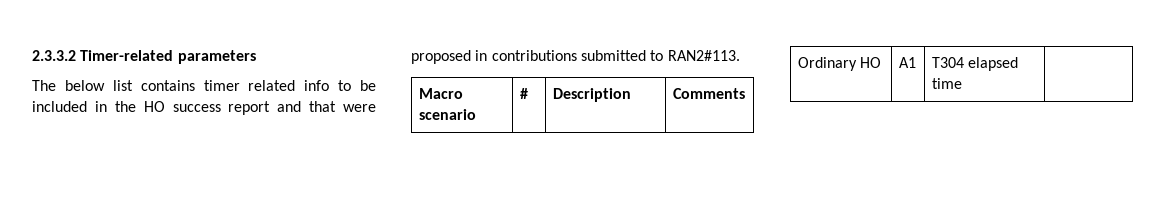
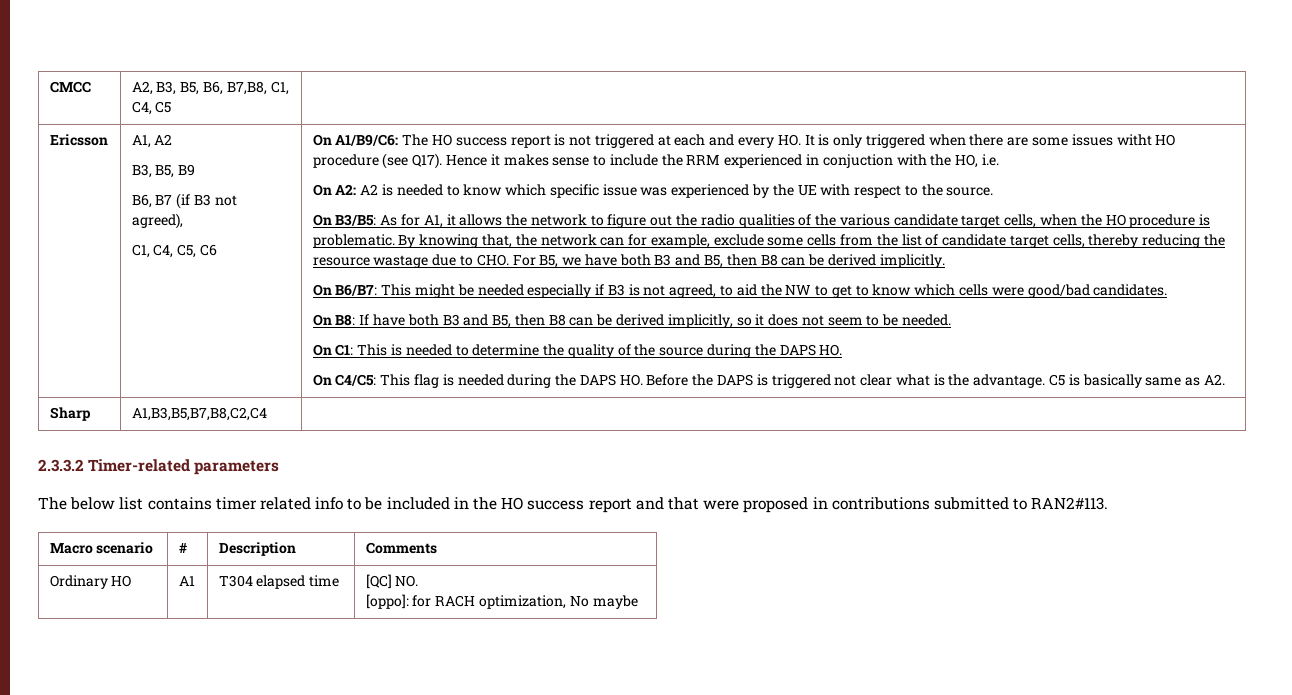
(32, 55) none -> [49,81,91,93] [131,81,289,95] [131,101,172,115] [49,134,108,146] [131,134,173,148] [131,164,196,178] [131,193,237,209] [131,213,183,229] [131,244,217,258] [312,134,1176,148] [312,153,999,169] [312,184,994,198] [312,214,1211,228] [312,234,1226,248] [312,254,945,268] [312,284,1168,298] [312,314,952,328] [312,344,843,358] [312,374,1225,388] [49,407,91,421] [131,407,267,421] CMCC | A2, B3, B5, B6, B7,B8, C1, C4, C5 | // Ericsson | A1, A2 // B3, B5, B9 // B6, B7 (if B3 not agreed), // C1, C4, C5, C6 | On A1/B9/C6: The HO success report is not triggered at each and every HO. It is only triggered when there are some issues witht HO procedure (see Q17). Hence it makes sense to include the RRM experienced in conjuction with the HO, i.e. // On A2: A2 is needed to know which specific issue was experienced by the UE with respect to the source. // On B3/B5: As for A1, it allows the network to figure out the radio qualities of the various candidate target cells, when the HO procedure is problematic. By knowing that, the network can for example, exclude some cells from the list of candidate target cells, thereby reducing the resource wastage due to CHO. For B5, we have both B3 and B5, then B8 can be derived implicitly. // On B6/B7: This might be needed especially if B3 is not agreed, to aid the NW to get to know which cells were good/bad candidates. // On B8: If have both B3 and B5, then B8 can be derived implicitly, so it does not seem to be needed. // On C1: This is needed to determine the quality of the source during the DAPS HO. // On C4/C5: This flag is needed during the DAPS HO. Before the DAPS is triggered not clear what is the advantage. C5 is basically same as A2. // Sharp | A1,B3,B5,B7,B8,C2,C4 | //
(962, 83) none -> [365,574,419,589] [365,594,638,609] [QC] NO. // [oppo]: for RACH optimization, No maybe

